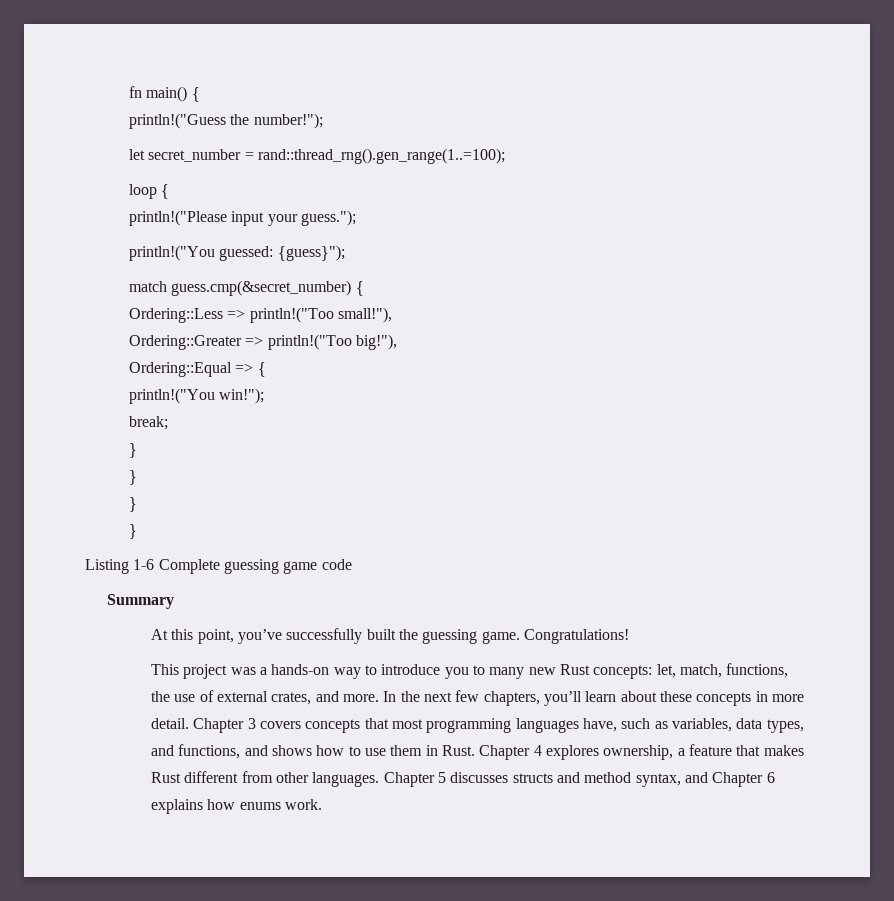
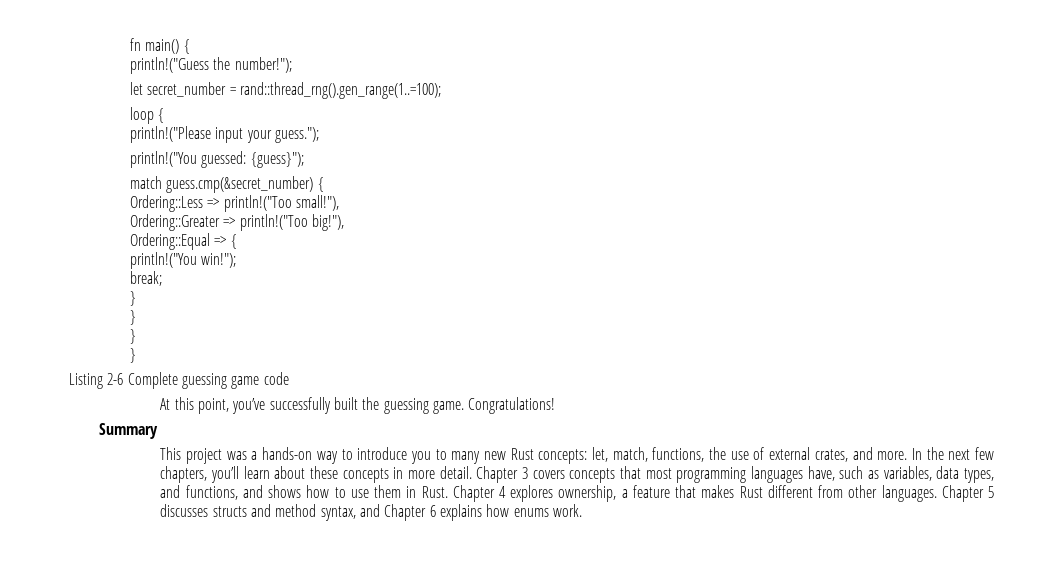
[133,559,155,570] 1-6 -> [107,373,124,385] 2-6
[107,594,175,609] // Summary -> (289, 378) none
(629, 636) none -> [99,423,159,439] // Summary

